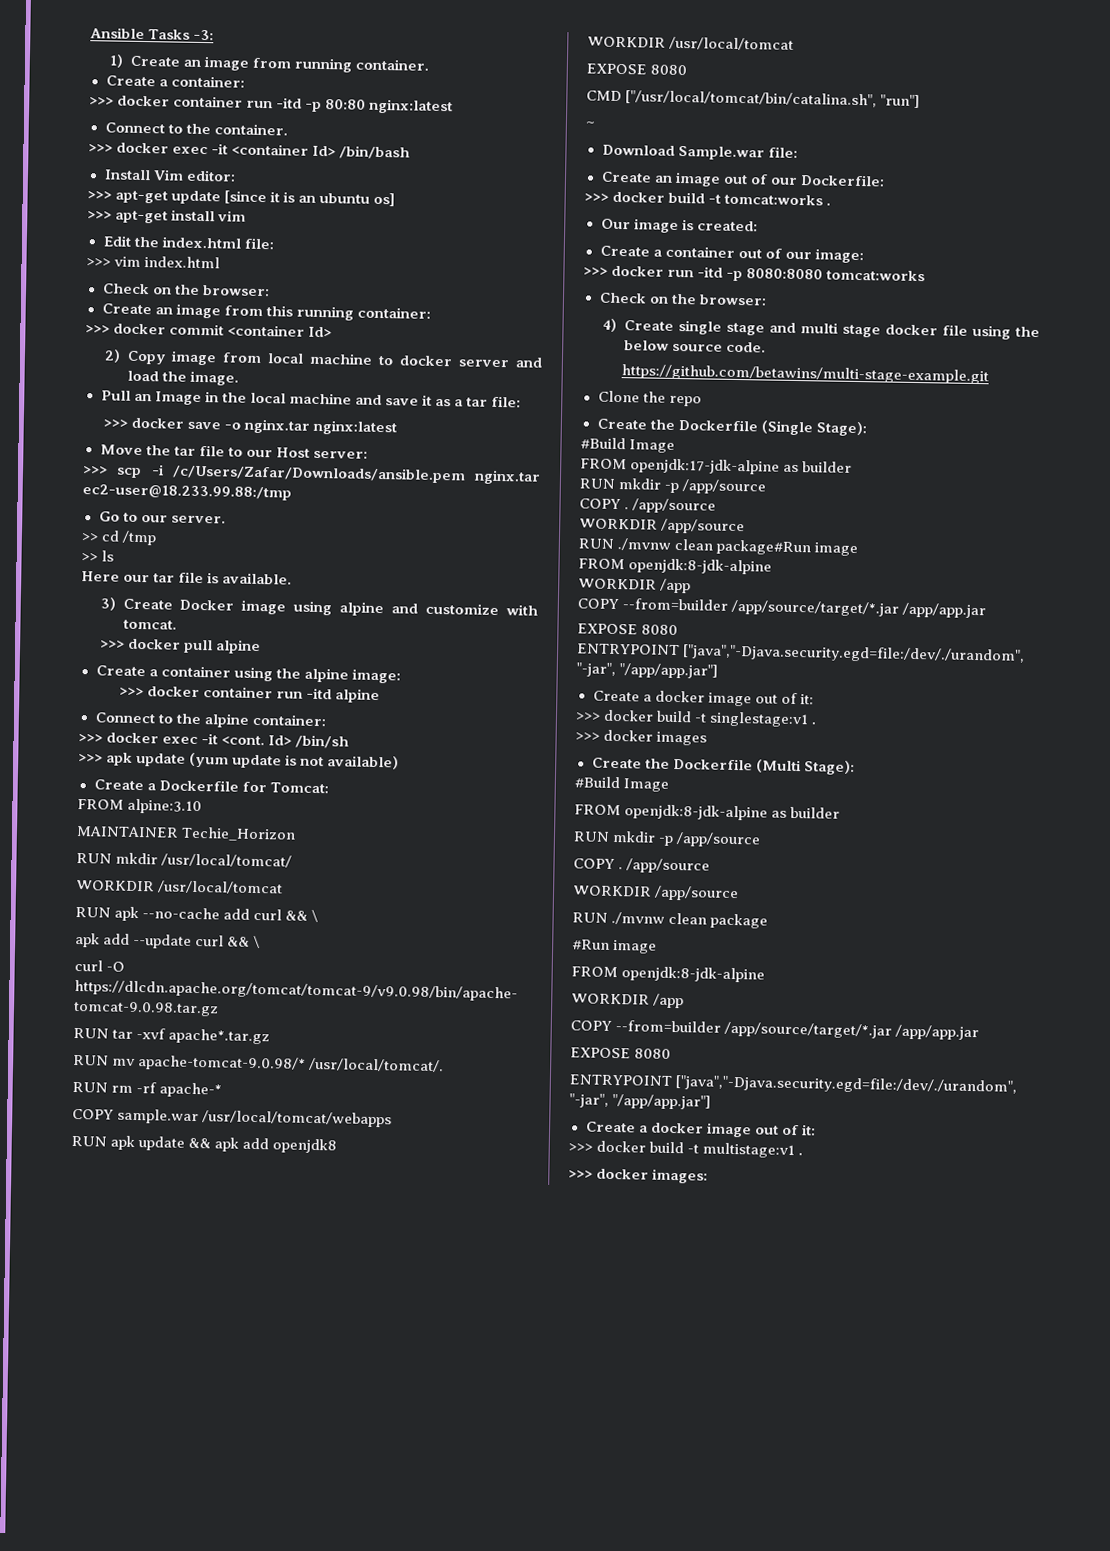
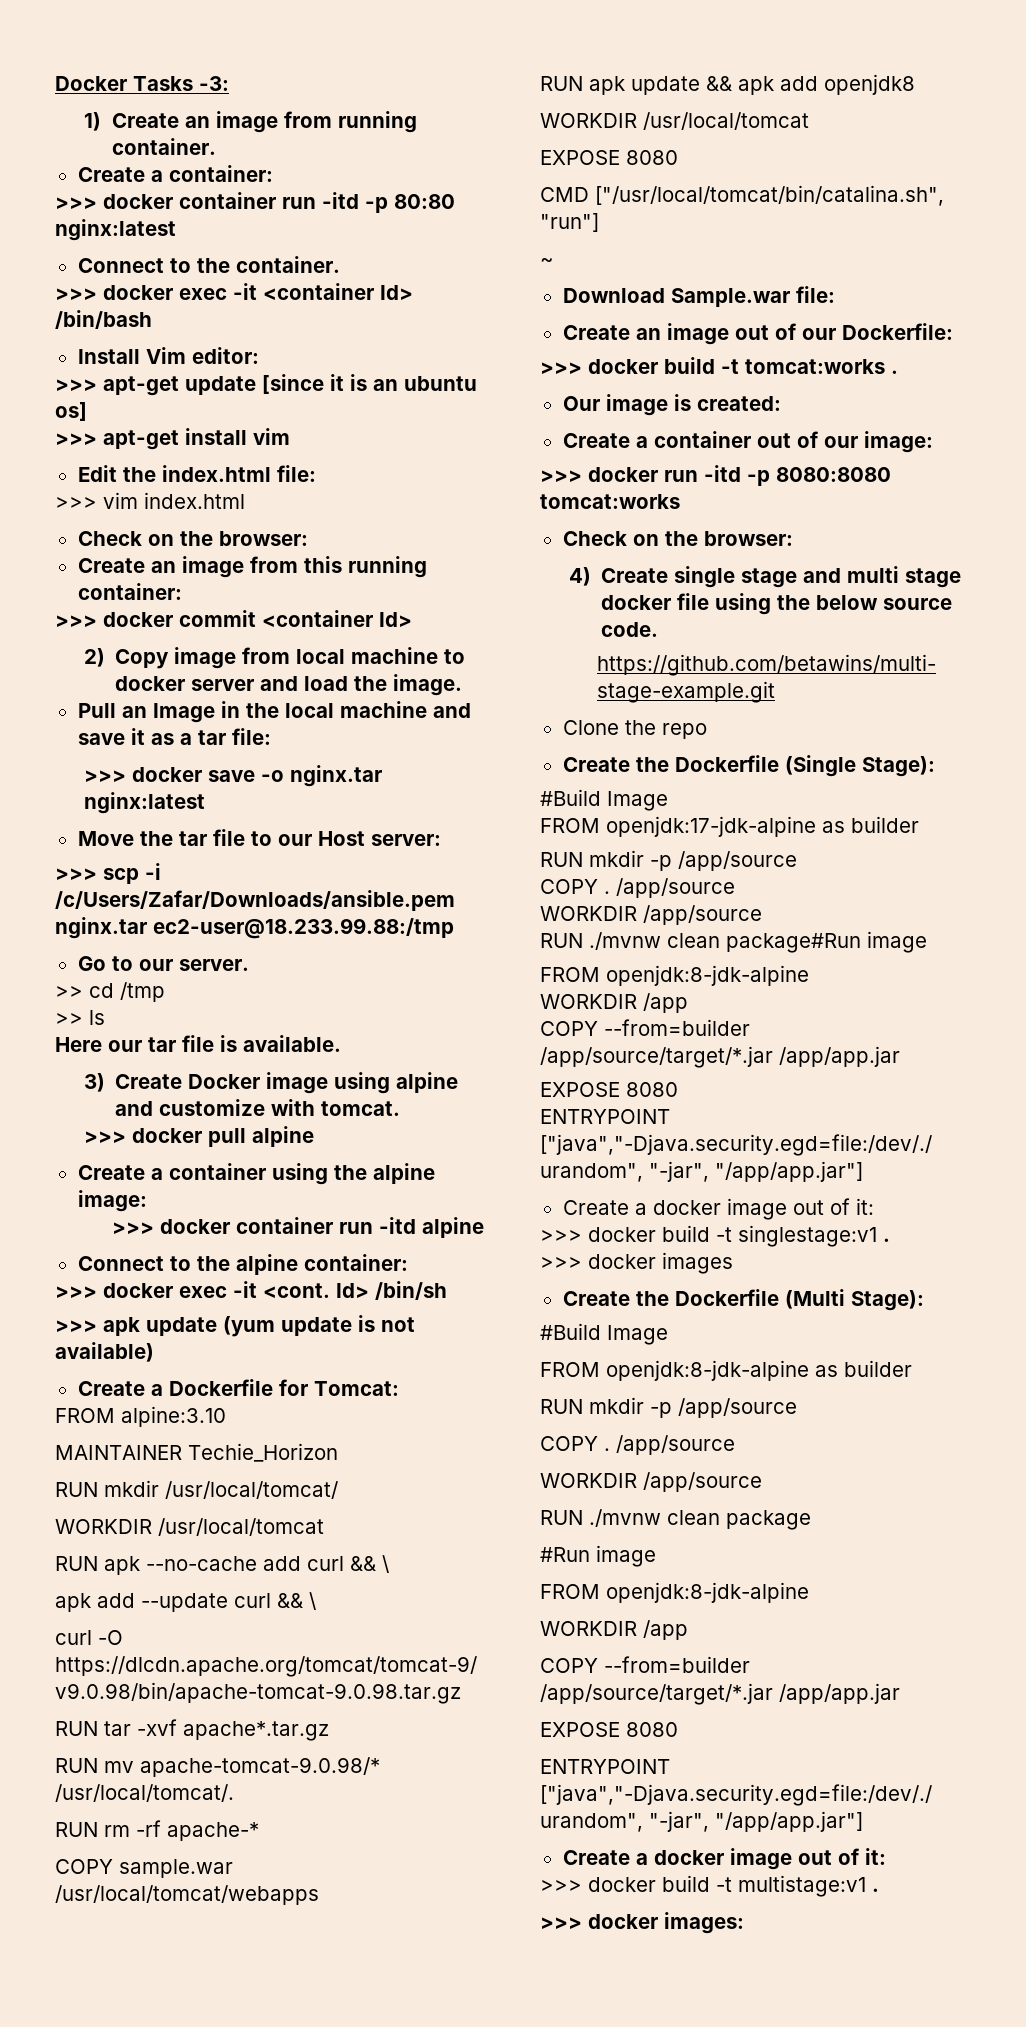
[90,27,145,40] Ansible -> [55,76,127,91] Docker

